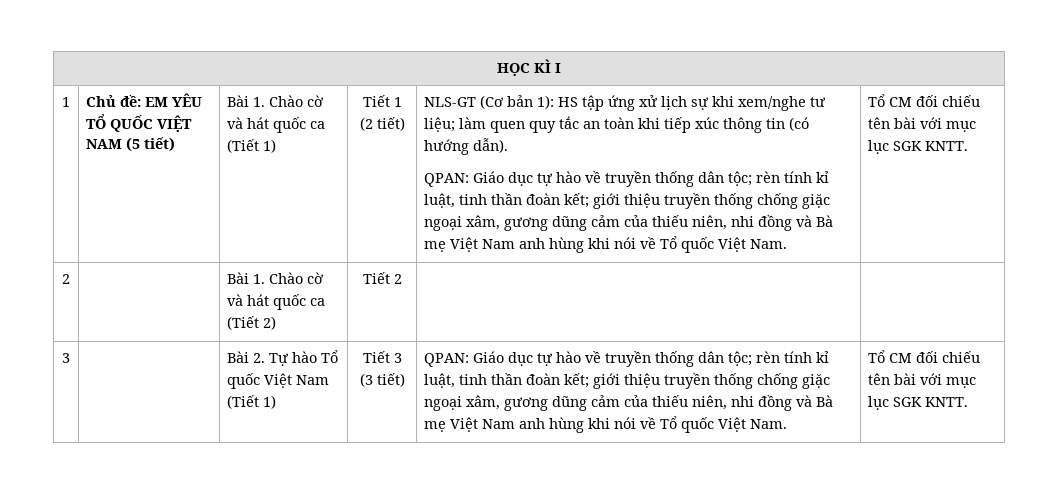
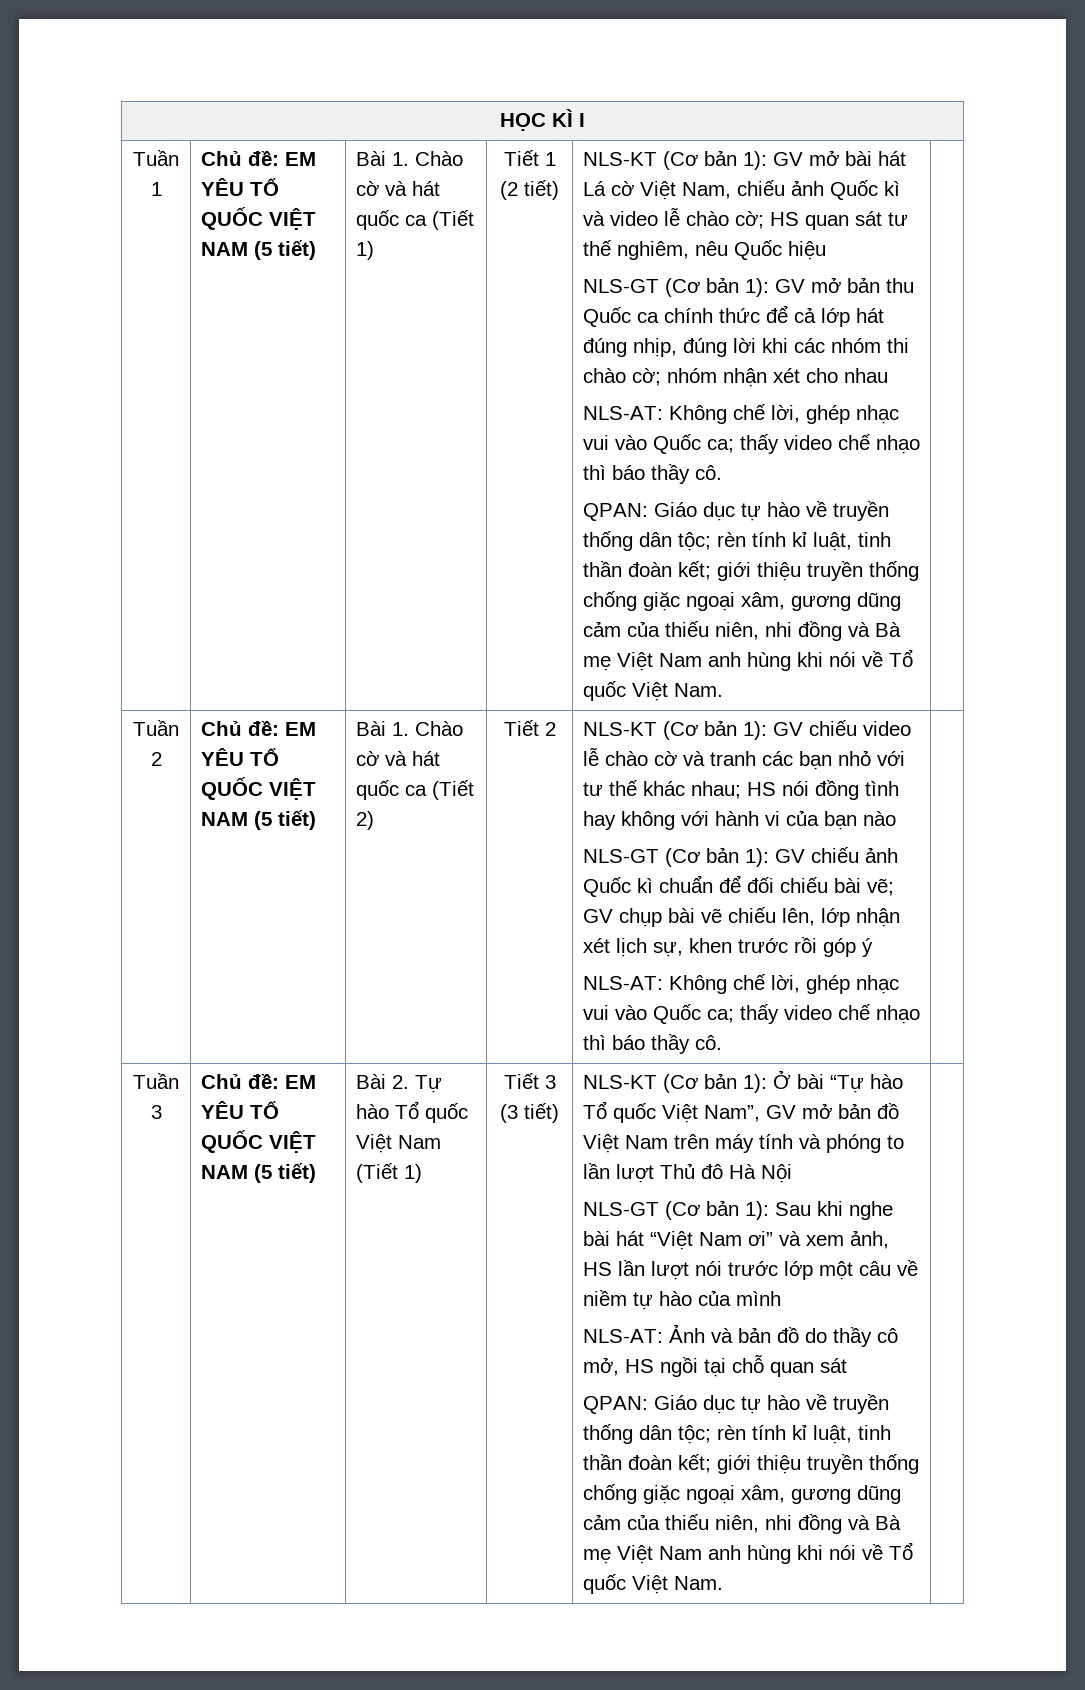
(561, 68) none -> [133,150,179,166] Tuần
[424,95,826,111] [424,116,810,133] [424,138,509,155] NLS-GT (Cơ bản 1): HS tập ứng xử lịch sự khi xem/nghe tư liệu; làm quen quy tắc an toàn khi tiếp xúc thông tin (có hướng dẫn). -> [582,150,906,170] [582,180,900,200] [582,208,908,230] [582,240,826,260] [582,277,914,297] [582,305,884,327] [582,338,909,357] [582,368,888,387] [582,404,899,424] [582,434,920,454] [582,464,722,484] NLS-KT (Cơ bản 1): GV mở bài hát Lá cờ Việt Nam, chiếu ảnh Quốc kì và video lễ chào cờ; HS quan sát tư thế nghiêm, nêu Quốc hiệu // NLS-GT (Cơ bản 1): GV mở bản thu Quốc ca chính thức để cả lớp hát đúng nhịp, đúng lời khi các nhóm thi chào cờ; nhóm nhận xét cho nhau // NLS-AT: Không chế lời, ghép nhạc vui vào Quốc ca; thấy video chế nhạo thì báo thầy cô.
[868,94,981,107] [868,117,977,132] [868,140,969,154] [62,274,70,284] Tổ CM đối chiếu tên bài với mục lục SGK KNTT. // 2 | -> [133,720,179,736] [150,752,162,766] [200,721,316,736] [200,748,279,766] [200,777,316,800] [200,810,316,830] // Tuần 2 | Chủ đề: EM YÊU TỔ QUỐC VIỆT NAM (5 tiết)
[62,353,70,363] | // 3 | -> [582,720,911,740] [582,748,905,770] [582,780,899,800] [582,810,896,830] [582,847,898,867] [582,875,894,897] [582,907,900,927] [582,937,873,957] [582,974,899,994] [582,1004,920,1024] [582,1034,722,1054] [133,1073,179,1089] [150,1105,162,1119] [200,1074,316,1089] [200,1101,279,1119] [200,1130,316,1153] [200,1163,316,1183] NLS-KT (Cơ bản 1): GV chiếu video lễ chào cờ và tranh các bạn nhỏ với tư thế khác nhau; HS nói đồng tình hay không với hành vi của bạn nào // NLS-GT (Cơ bản 1): GV chiếu ảnh Quốc kì chuẩn để đối chiếu bài vẽ; GV chụp bài vẽ chiếu lên, lớp nhận xét lịch sự, khen trước rồi góp ý // NLS-AT: Không chế lời, ghép nhạc vui vào Quốc ca; thấy video chế nhạo thì báo thầy cô. | // Tuần 3 | Chủ đề: EM YÊU TỔ QUỐC VIỆT NAM (5 tiết)
(405, 380) none -> [582,1070,903,1093] [582,1101,899,1123] [582,1134,904,1153] [582,1163,792,1183] [582,1200,893,1220] [582,1230,889,1250] [582,1260,918,1280] [582,1290,781,1310] [582,1324,898,1347] [582,1355,847,1377] NLS-KT (Cơ bản 1): Ở bài “Tự hào Tổ quốc Việt Nam”, GV mở bản đồ Việt Nam trên máy tính và phóng to lần lượt Thủ đô Hà Nội // NLS-GT (Cơ bản 1): Sau khi nghe bài hát “Việt Nam ơi” và xem ảnh, HS lần lượt nói trước lớp một câu về niềm tự hào của mình // NLS-AT: Ảnh và bản đồ do thầy cô mở, HS ngồi tại chỗ quan sát //
[868,350,981,363] [868,373,977,388] [868,396,969,410] Tổ CM đối chiếu tên bài với mục lục SGK KNTT. -> (723, 1583) none

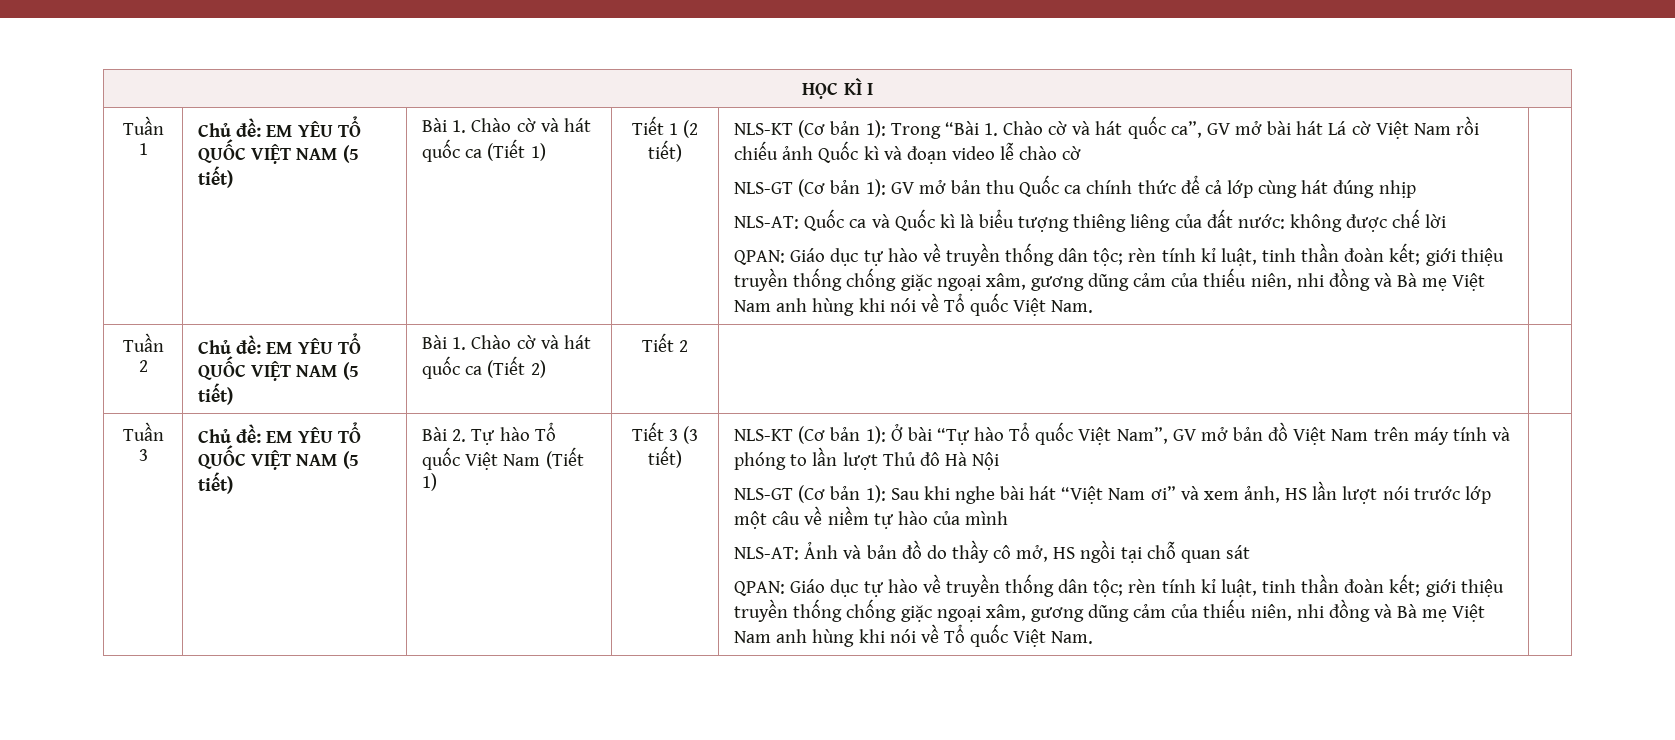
(767, 160) none -> [890,116,1202,139] Trong “Bài 1. Chào cờ và hát quốc ca”,
[681,182,731,199] Nam, -> [1413,116,1479,135] Nam rồi
[609,208,908,230] [582,240,826,260] video lễ chào cờ; HS quan sát tư thế nghiêm, nêu Quốc hiệu -> [906,142,1082,164] đoạn video lễ chào cờ
(850, 317) none -> [1258,180,1298,198] cùng
[632,338,909,357] [582,368,888,387] [582,404,899,424] [582,434,920,454] [582,464,722,484] nhịp, đúng lời khi các nhóm thi chào cờ; nhóm nhận xét cho nhau // NLS-AT: Không chế lời, ghép nhạc vui vào Quốc ca; thấy video chế nhạo thì báo thầy cô. -> [1378,180,1416,198] [734,209,1447,232] nhịp // NLS-AT: Quốc ca và Quốc kì là biểu tượng thiêng liêng của đất nước: không được chế lời
[582,720,911,740] [582,748,905,770] [582,780,899,800] [582,810,896,830] [582,847,898,867] [582,875,894,897] [582,907,900,927] [582,937,873,957] [582,974,899,994] [582,1004,920,1024] [582,1034,722,1054] NLS-KT (Cơ bản 1): GV chiếu video lễ chào cờ và tranh các bạn nhỏ với tư thế khác nhau; HS nói đồng tình hay không với hành vi của bạn nào // NLS-GT (Cơ bản 1): GV chiếu ảnh Quốc kì chuẩn để đối chiếu bài vẽ; GV chụp bài vẽ chiếu lên, lớp nhận xét lịch sự, khen trước rồi góp ý // NLS-AT: Không chế lời, ghép nhạc vui vào Quốc ca; thấy video chế nhạo thì báo thầy cô. -> (689, 346) none

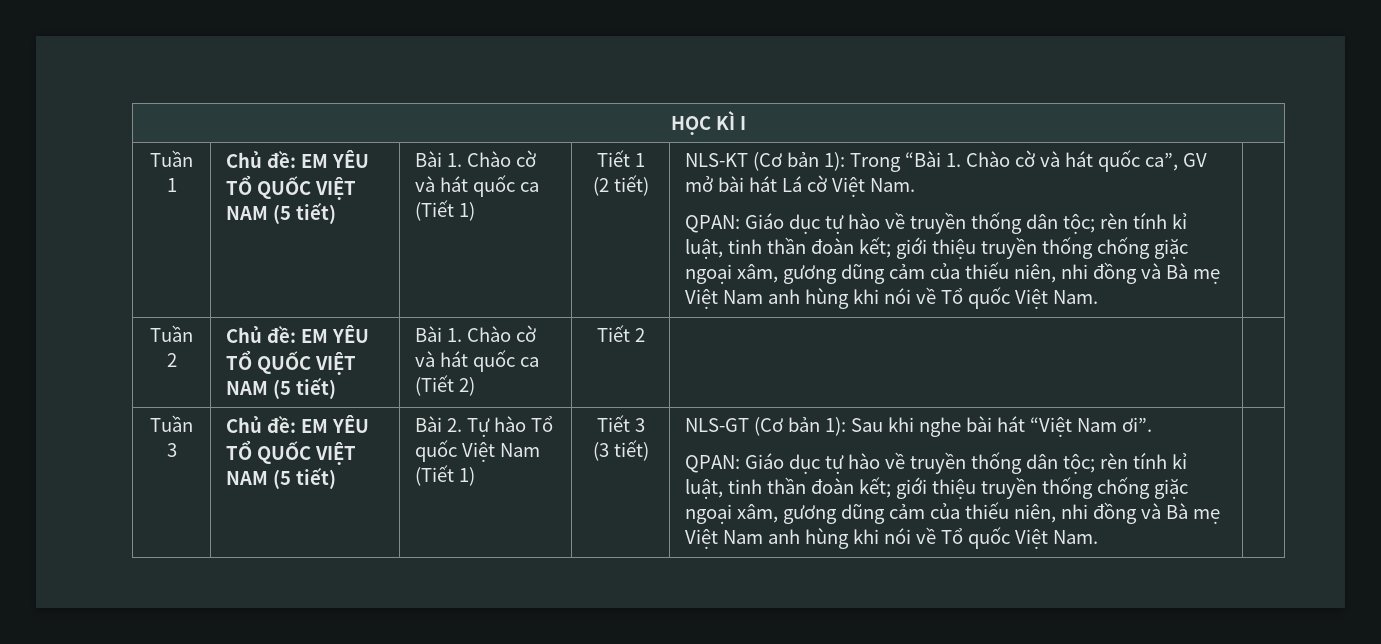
[1413,116,1479,135] [734,141,1082,164] [734,175,1416,198] [734,209,1447,232] Nam rồi chiếu ảnh Quốc kì và đoạn video lễ chào cờ // NLS-GT (Cơ bản 1): GV mở bản thu Quốc ca chính thức để cả lớp cùng hát đúng nhịp // NLS-AT: Quốc ca và Quốc kì là biểu tượng thiêng liêng của đất nước: không được chế lời -> [869,178,915,192] Nam.
[734,422,1510,445] [734,447,1000,470] NLS-KT (Cơ bản 1): Ở bài “Tự hào Tổ quốc Việt Nam”, GV mở bản đồ Việt Nam trên máy tính và phóng to lần lượt Thủ đô Hà Nội // -> (649, 450) none
[1150,481,1491,504] [734,506,1009,529] [734,540,1250,563] ơi” và xem ảnh, HS lần lượt nói trước lớp một câu về niềm tự hào của mình // NLS-AT: Ảnh và bản đồ do thầy cô mở, HS ngồi tại chỗ quan sát -> [1121,417,1152,432] ơi”.

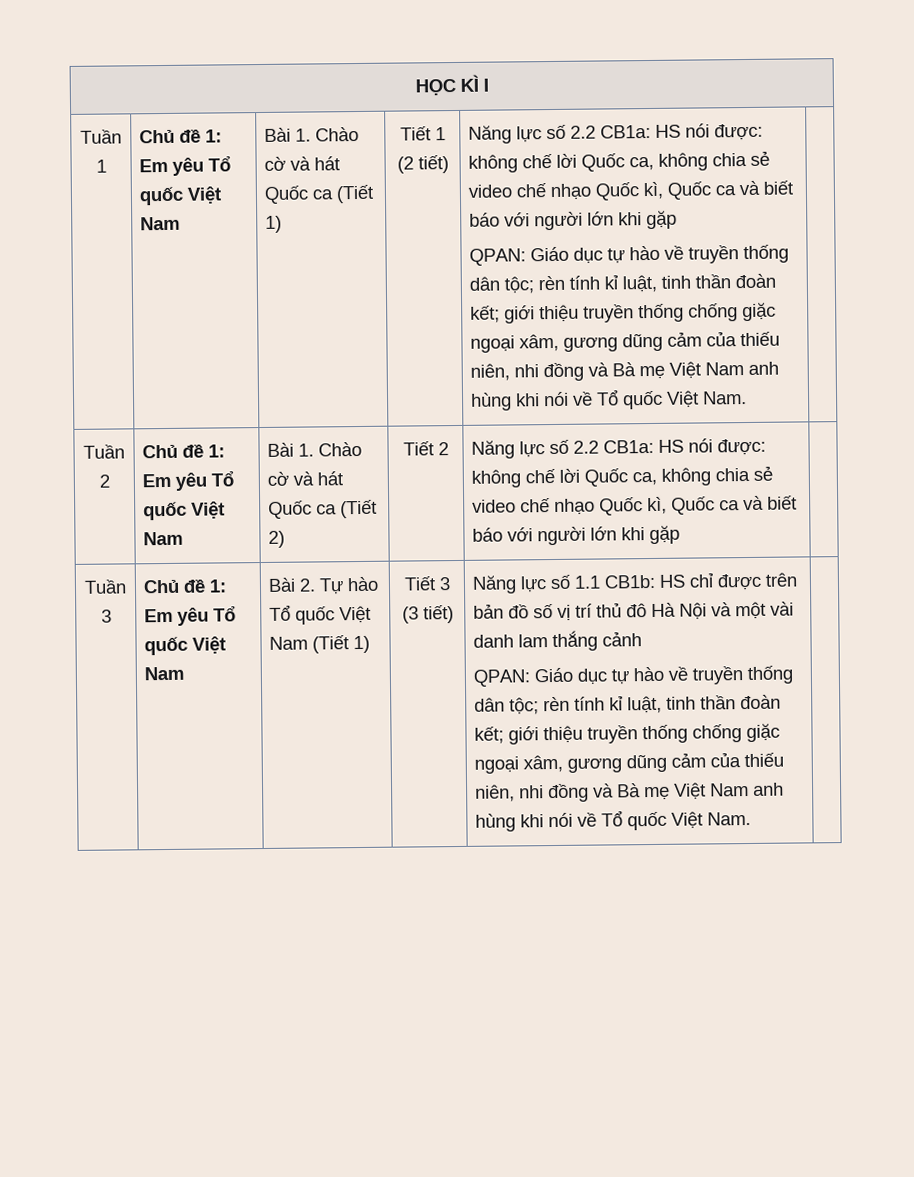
[266,150,369,168] [225,175,356,200] [225,202,336,224] [414,150,536,167] [414,175,515,197] đề: EM YÊU TỔ QUỐC VIỆT NAM (5 tiết) | Bài 1. Chào cờ và hát quốc -> [178,129,222,143] [138,156,231,176] [138,186,222,206] [139,216,180,231] [263,126,359,142] [263,156,340,171] [263,185,309,204] đề 1: Em yêu Tổ quốc Việt Nam | Bài 1. Chào cờ và hát Quốc
[684,150,1207,172] [684,175,915,197] NLS-KT (Cơ bản 1): Trong “Bài 1. Chào cờ và hát quốc ca”, GV mở bài hát Lá cờ Việt Nam. -> [467,123,763,144] [467,150,770,173] [467,180,793,201] [468,210,677,231] Năng lực số 2.2 CB1a: HS nói được: không chế lời Quốc ca, không chia sẻ video chế nhạo Quốc kì, Quốc ca và biết báo với người lớn khi gặp
[266,325,369,343] [225,350,356,375] [225,377,336,399] [414,325,536,342] [414,350,515,372] đề: EM YÊU TỔ QUỐC VIỆT NAM (5 tiết) | Bài 1. Chào cờ và hát quốc -> [181,444,225,458] [141,471,234,491] [142,501,225,521] [142,531,183,546] [266,441,362,457] [266,471,343,486] [267,500,312,519] đề 1: Em yêu Tổ quốc Việt Nam | Bài 1. Chào cờ và hát Quốc
[150,415,193,432] [166,443,177,457] [225,415,369,433] [225,440,356,465] [225,467,336,489] | // Tuần 3 | Chủ đề: EM YÊU TỔ QUỐC VIỆT NAM (5 tiết) -> [470,438,766,459] [470,465,773,488] [471,495,797,516] [471,525,680,546] [84,579,127,594] [100,609,112,623] [142,579,227,594] [143,606,236,626] [143,636,226,656] [143,666,184,681] Năng lực số 2.2 CB1a: HS nói được: không chế lời Quốc ca, không chia sẻ video chế nhạo Quốc kì, Quốc ca và biết báo với người lớn khi gặp | // Tuần 3 | Chủ đề 1: Em yêu Tổ quốc Việt Nam
[684,416,1152,437] NLS-GT (Cơ bản 1): Sau khi nghe bài hát “Việt Nam ơi”. -> [471,572,797,594] [472,601,794,621] [472,630,642,652] Năng lực số 1.1 CB1b: HS chỉ được trên bản đồ số vị trí thủ đô Hà Nội và một vài danh lam thắng cảnh

